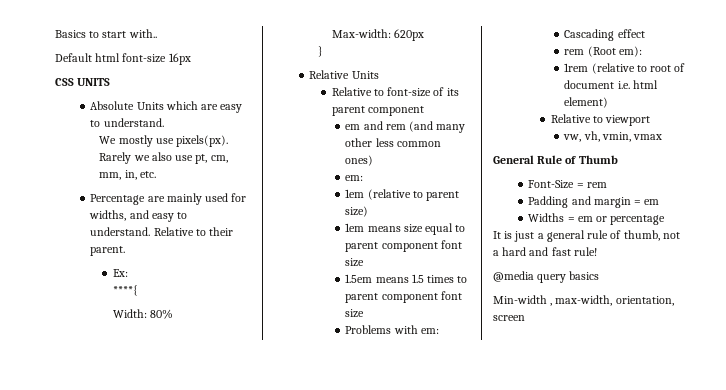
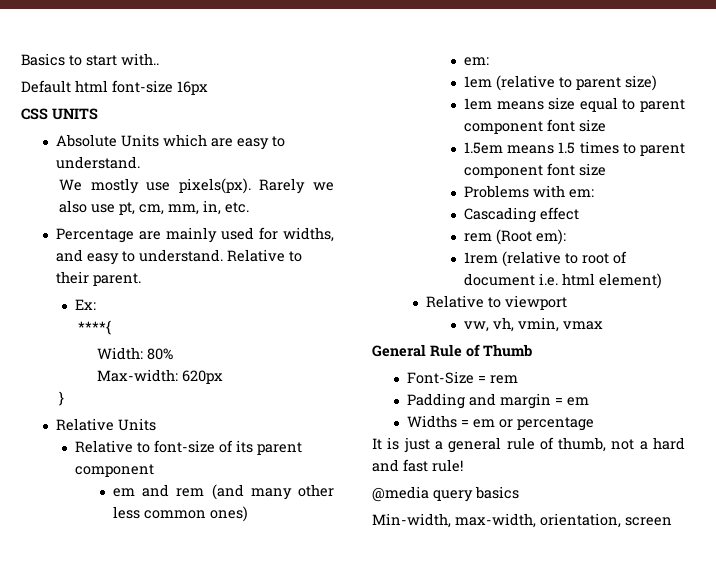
[493,295,553,306] Min-width , -> [372,513,451,528] Min-width,

